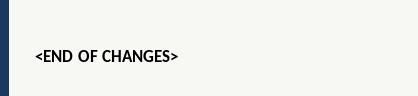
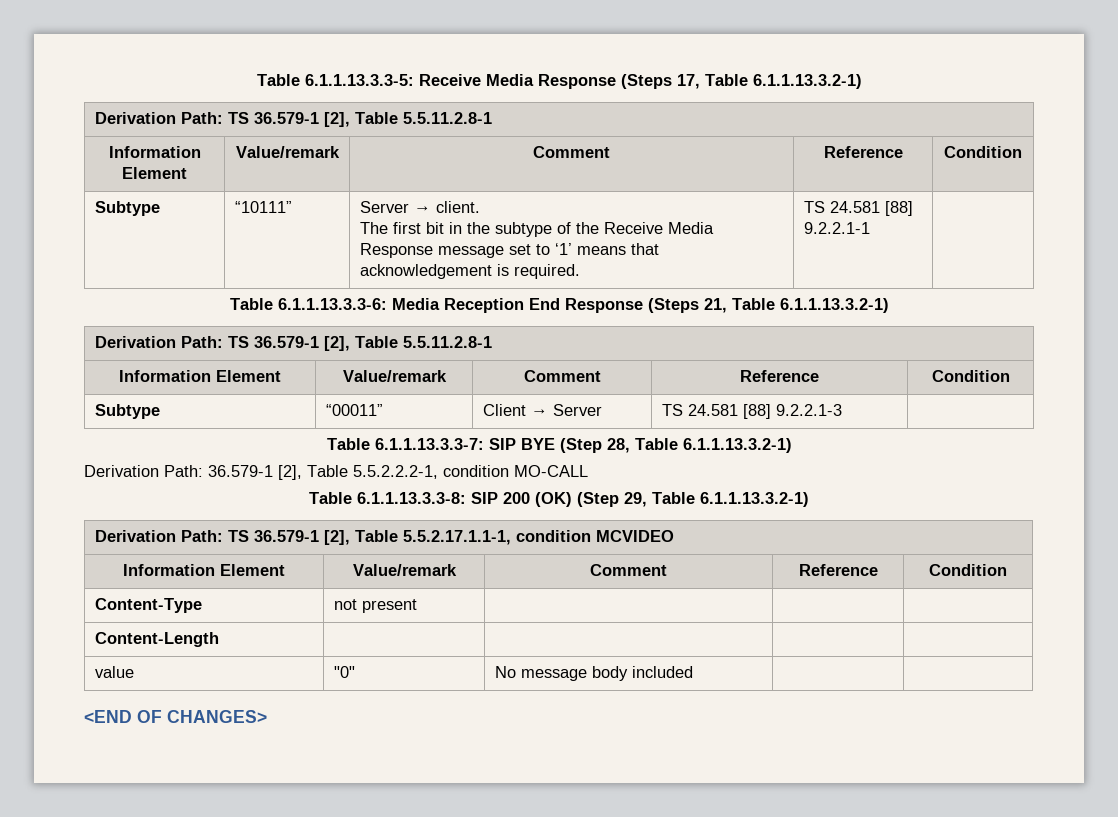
(35, 56) none -> [256,74,862,89] [94,112,492,127] [108,146,201,158] [122,167,187,179] [235,146,340,158] [533,146,610,158] [823,146,903,158] [944,146,1022,158] [94,201,160,216] [234,201,292,213] [359,201,480,213] [359,222,714,237] [359,243,659,258] [359,264,580,279] [803,201,913,216] [803,222,870,234] [229,298,889,313] [94,336,492,351] [119,370,281,382] [342,370,447,382] [523,370,601,382] [740,370,819,382] [931,370,1010,382] [94,404,160,419] [325,404,383,416] [482,404,602,416] [661,404,842,419] [326,438,792,453] [84,465,588,480] [309,492,809,507] [94,530,674,545] [123,564,285,576] [352,564,457,576] [590,564,667,576] [798,564,878,576] [929,564,1007,576] [94,598,202,613] [333,599,417,613] [94,632,219,647] [94,666,134,678] [333,666,355,678] [494,666,693,681] Table 6.1.1.13.3.3-5: Receive Media Response (Steps 17, Table 6.1.1.13.3.2-1) // Derivation Path: TS 36.579-1 [2], Table 5.5.11.2.8-1 // Information Element | Value/remark | Comment | Reference | Condition // Subtype | “10111” | Server → client. // The first bit in the subtype of the Receive Media Response message set to ‘1’ means that acknowledgement is required. | TS 24.581 [88] 9.2.2.1-1 | // Table 6.1.1.13.3.3-6: Media Reception End Response (Steps 21, Table 6.1.1.13.3.2-1) // Derivation Path: TS 36.579-1 [2], Table 5.5.11.2.8-1 // Information Element | Value/remark | Comment | Reference | Condition // Subtype | “00011” | Client → Server | TS 24.581 [88] 9.2.2.1-3 | // Table 6.1.1.13.3.3-7: SIP BYE (Step 28, Table 6.1.1.13.3.2-1) // Derivation Path: 36.579-1 [2], Table 5.5.2.2.2-1, condition MO-CALL // Table 6.1.1.13.3.3-8: SIP 200 (OK) (Step 29, Table 6.1.1.13.3.2-1) // Derivation Path: TS 36.579-1 [2], Table 5.5.2.17.1.1-1, condition MCVIDEO // Information Element | Value/remark | Comment | Reference | Condition // Content-Type | not present | | | // Content-Length | | | | // value | "0" | No message body included | | //

